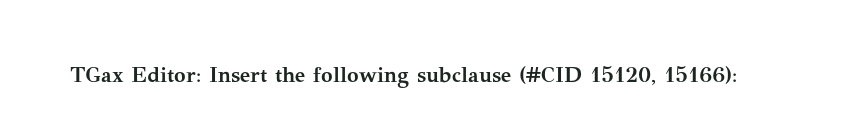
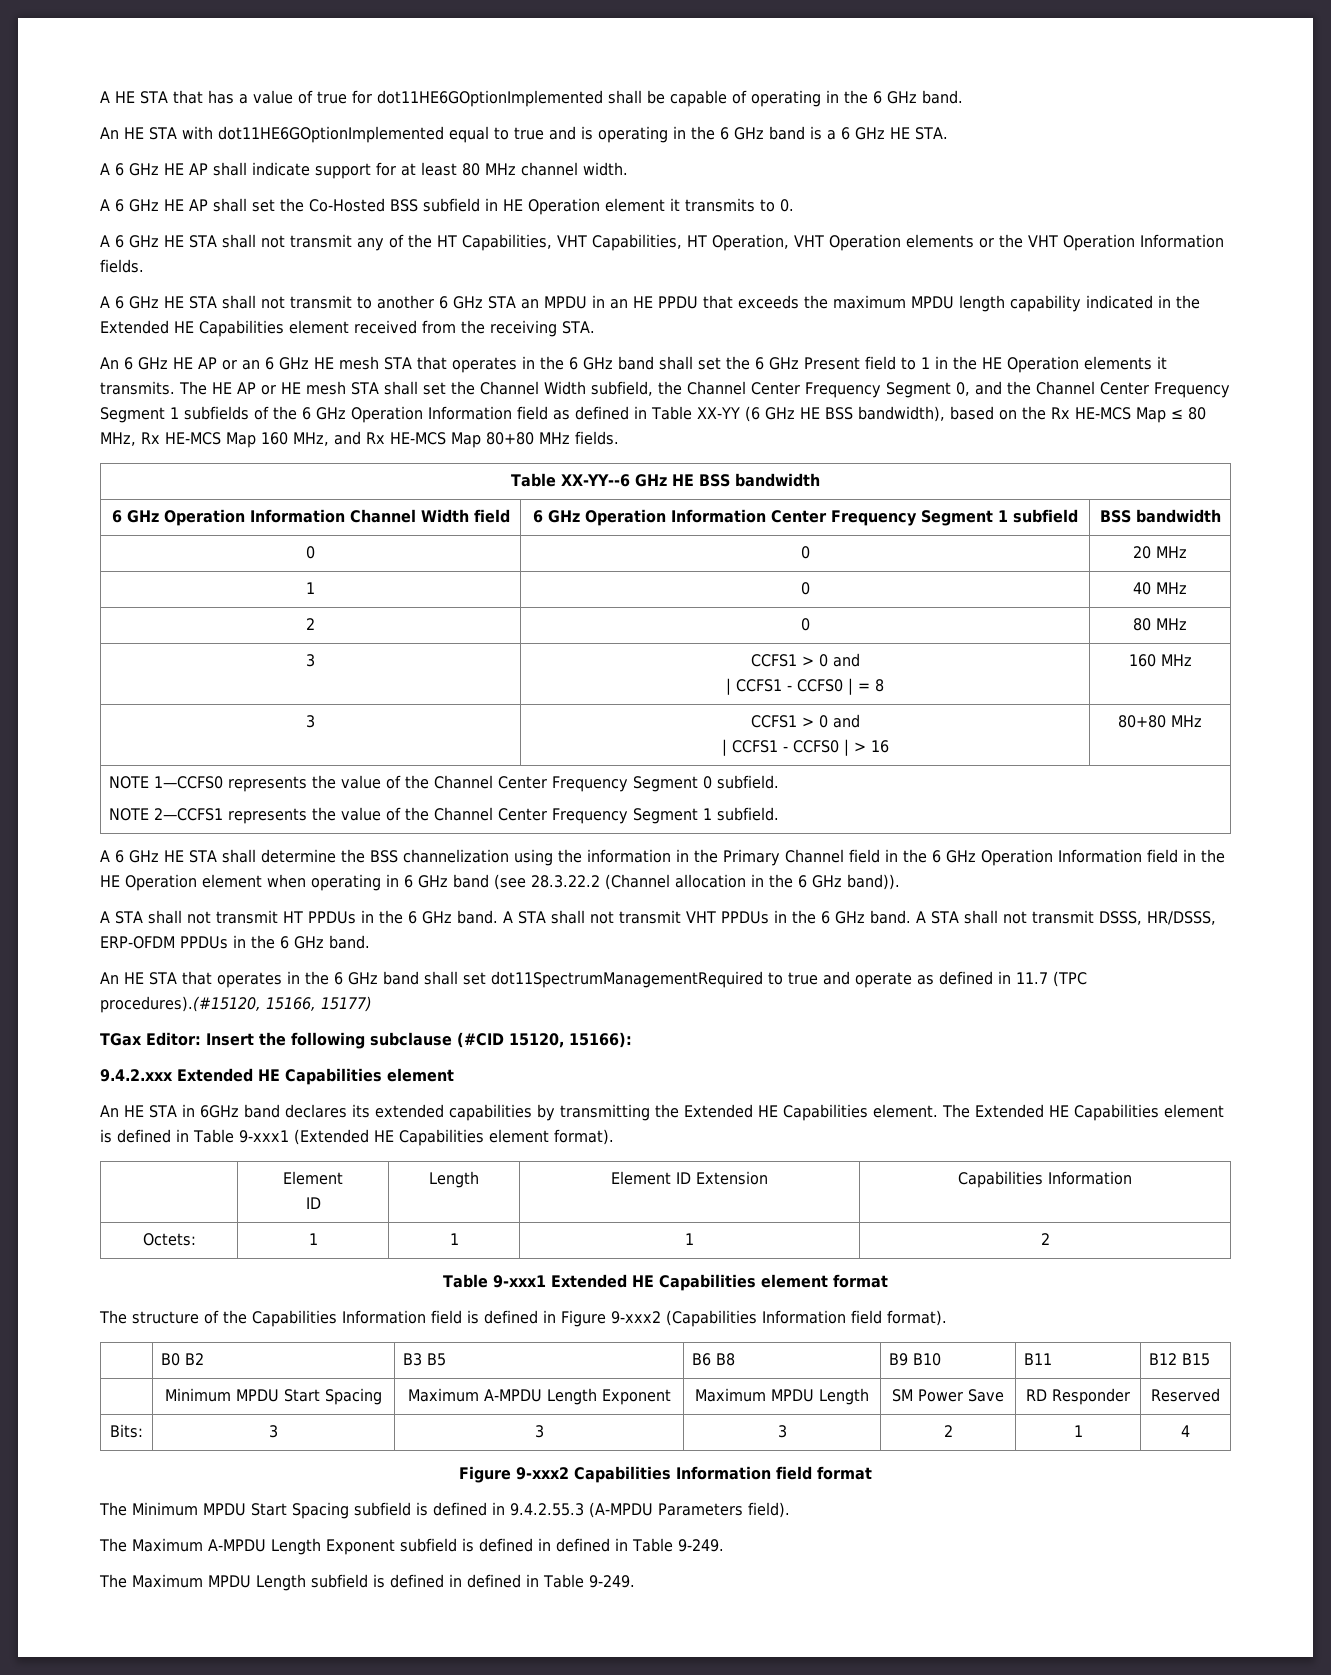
(70, 74) none -> [100,90,963,107] [100,126,948,143] [100,162,628,179] [100,198,794,215] [100,234,1224,251] [100,259,144,273] [100,295,1200,312] [100,320,595,337] [100,356,1167,373] [100,381,1230,398] [100,406,1206,423] [100,431,619,448] [510,473,821,487] [111,509,510,526] [532,509,1078,526] [1099,509,1221,523] [306,546,315,559] [800,546,810,559] [1133,546,1187,559] [306,582,315,594] [800,582,810,595] [1133,582,1187,595] [306,618,315,630] [800,618,810,631] [1133,618,1187,631] [306,654,315,667] [750,653,860,667] [726,678,884,695] [1128,654,1192,667] [306,715,315,728] [750,714,860,728] [721,739,889,756] [1118,715,1202,728] [108,775,779,792] [108,807,779,824] [100,849,1225,866] [100,874,900,891] [100,910,1216,925] [100,935,370,949] [100,971,1087,988] [100,996,372,1013] A HE STA that has a value of true for dot11HE6GOptionImplemented shall be capable of operating in the 6 GHz band. // An HE STA with dot11HE6GOptionImplemented equal to true and is operating in the 6 GHz band is a 6 GHz HE STA. // A 6 GHz HE AP shall indicate support for at least 80 MHz channel width. // A 6 GHz HE AP shall set the Co-Hosted BSS subfield in HE Operation element it transmits to 0. // A 6 GHz HE STA shall not transmit any of the HT Capabilities, VHT Capabilities, HT Operation, VHT Operation elements or the VHT Operation Information fields. // A 6 GHz HE STA shall not transmit to another 6 GHz STA an MPDU in an HE PPDU that exceeds the maximum MPDU length capability indicated in the Extended HE Capabilities element received from the receiving STA. // An 6 GHz HE AP or an 6 GHz HE mesh STA that operates in the 6 GHz band shall set the 6 GHz Present field to 1 in the HE Operation elements it transmits. The HE AP or HE mesh STA shall set the Channel Width subfield, the Channel Center Frequency Segment 0, and the Channel Center Frequency Segment 1 subfields of the 6 GHz Operation Information field as defined in Table XX-YY (6 GHz HE BSS bandwidth), based on the Rx HE-MCS Map ≤ 80 MHz, Rx HE-MCS Map 160 MHz, and Rx HE-MCS Map 80+80 MHz fields. // Table XX-YY--6 GHz HE BSS bandwidth // 6 GHz Operation Information Channel Width field | 6 GHz Operation Information Center Frequency Segment 1 subfield | BSS bandwidth // 0 | 0 | 20 MHz // 1 | 0 | 40 MHz // 2 | 0 | 80 MHz // 3 | CCFS1 > 0 and // | CCFS1 - CCFS0 | = 8 | 160 MHz // 3 | CCFS1 > 0 and // | CCFS1 - CCFS0 | > 16 | 80+80 MHz // NOTE 1—CCFS0 represents the value of the Channel Center Frequency Segment 0 subfield. // NOTE 2—CCFS1 represents the value of the Channel Center Frequency Segment 1 subfield. // A 6 GHz HE STA shall determine the BSS channelization using the information in the Primary Channel field in the 6 GHz Operation Information field in the HE Operation element when operating in 6 GHz band (see 28.3.22.2 (Channel allocation in the 6 GHz band)). // A STA shall not transmit HT PPDUs in the 6 GHz band. A STA shall not transmit VHT PPDUs in the 6 GHz band. A STA shall not transmit DSSS, HR/DSSS, ERP-OFDM PPDUs in the 6 GHz band. // An HE STA that operates in the 6 GHz band shall set dot11SpectrumManagementRequired to true and operate as defined in 11.7 (TPC procedures).(#15120, 15166, 15177) //
(737, 75) none -> [100,1068,454,1085] [100,1104,1224,1121] [100,1129,614,1146] [283,1171,343,1185] [305,1197,321,1209] [429,1171,479,1188] [611,1171,768,1185] [958,1171,1132,1188] [142,1233,196,1246] [308,1233,318,1245] [449,1233,459,1245] [685,1233,694,1245] [1040,1233,1050,1245] [443,1274,888,1291] [99,1310,947,1327] [160,1353,204,1366] [402,1353,446,1366] [691,1353,735,1366] [888,1353,941,1366] [1023,1353,1052,1365] [1148,1353,1210,1366] [165,1388,382,1405] [407,1388,671,1405] [695,1388,869,1405] [892,1389,1004,1402] [1026,1388,1130,1405] [1151,1388,1220,1402] [110,1424,143,1438] [269,1425,278,1438] [534,1425,544,1438] [777,1425,787,1438] [943,1425,953,1437] [1073,1425,1083,1437] [1181,1425,1190,1437] [459,1466,872,1483] [99,1502,790,1519] [99,1538,724,1555] [99,1574,635,1591] // 9.4.2.xxx Extended HE Capabilities element // An HE STA in 6GHz band declares its extended capabilities by transmitting the Extended HE Capabilities element. The Extended HE Capabilities element is defined in Table 9-xxx1 (Extended HE Capabilities element format). // | Element // ID | Length | Element ID Extension | Capabilities Information // Octets: | 1 | 1 | 1 | 2 // Table 9-xxx1 Extended HE Capabilities element format // The structure of the Capabilities Information field is defined in Figure 9-xxx2 (Capabilities Information field format). // | B0 B2 | B3 B5 | B6 B8 | B9 B10 | B11 | B12 B15 // | Minimum MPDU Start Spacing | Maximum A-MPDU Length Exponent | Maximum MPDU Length | SM Power Save | RD Responder | Reserved // Bits: | 3 | 3 | 3 | 2 | 1 | 4 // Figure 9-xxx2 Capabilities Information field format // The Minimum MPDU Start Spacing subfield is defined in 9.4.2.55.3 (A-MPDU Parameters field). // The Maximum A-MPDU Length Exponent subfield is defined in defined in Table 9-249. // The Maximum MPDU Length subfield is defined in defined in Table 9-249.

